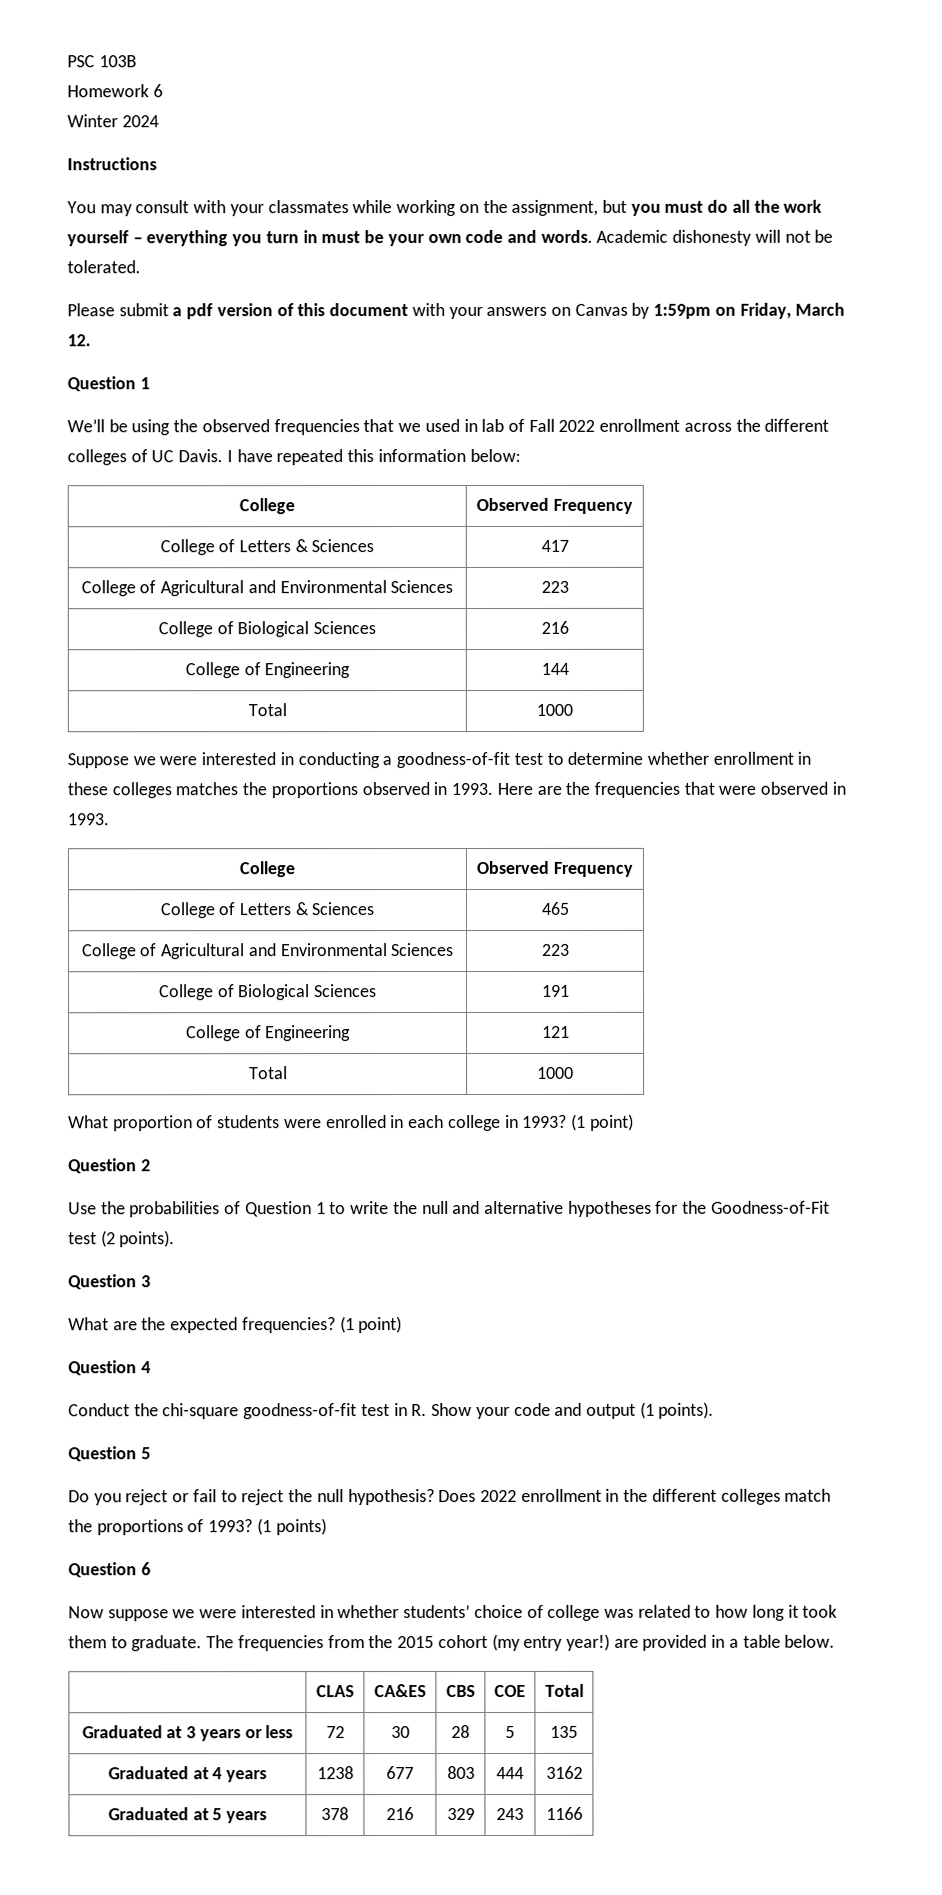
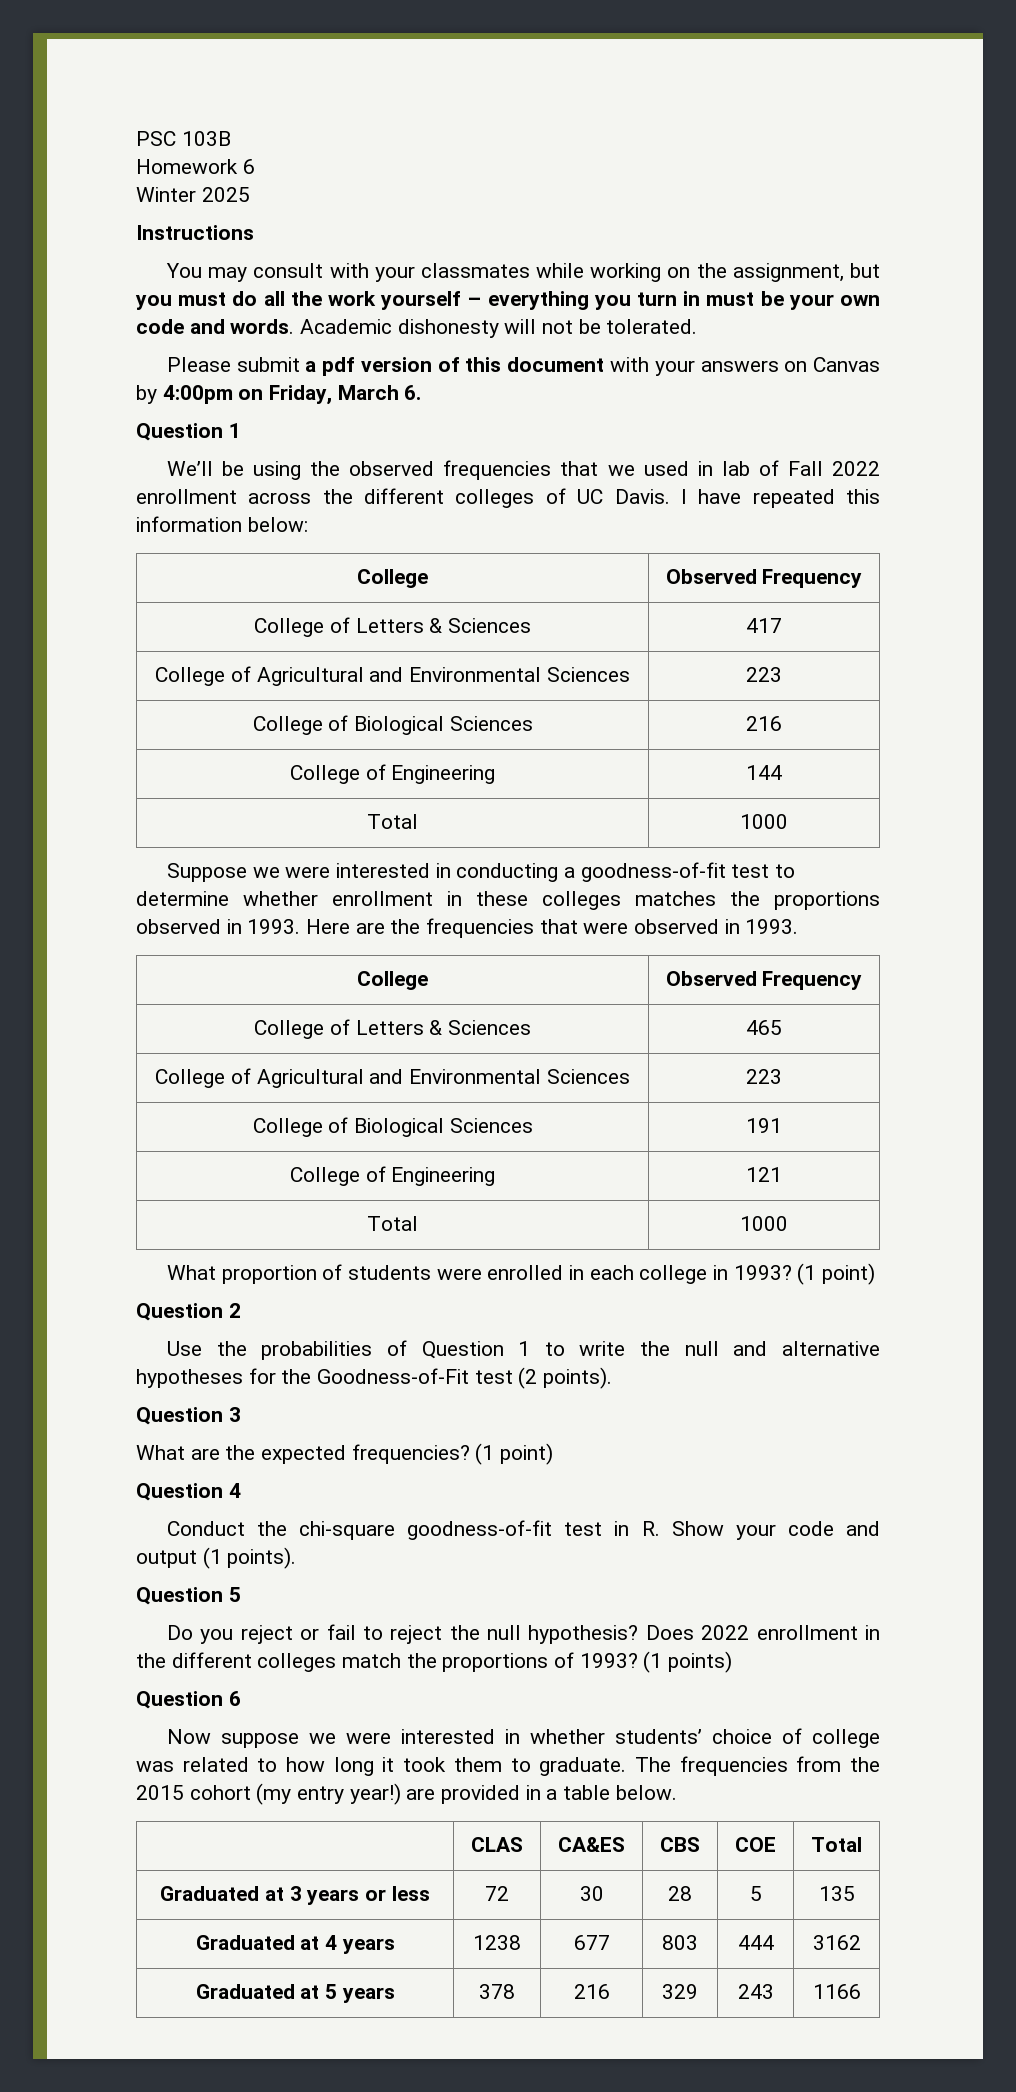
[121,115,159,128] 2024 -> [201,187,250,202] 2025
[653,303,712,319] 1:59pm -> [162,385,233,404] 4:00pm
[67,334,91,347] 12. -> [404,385,422,400] 6.

